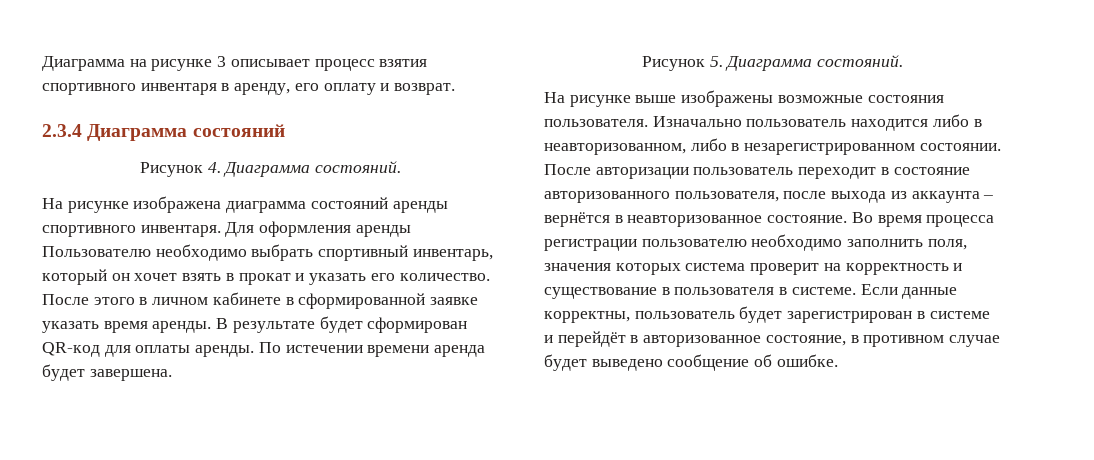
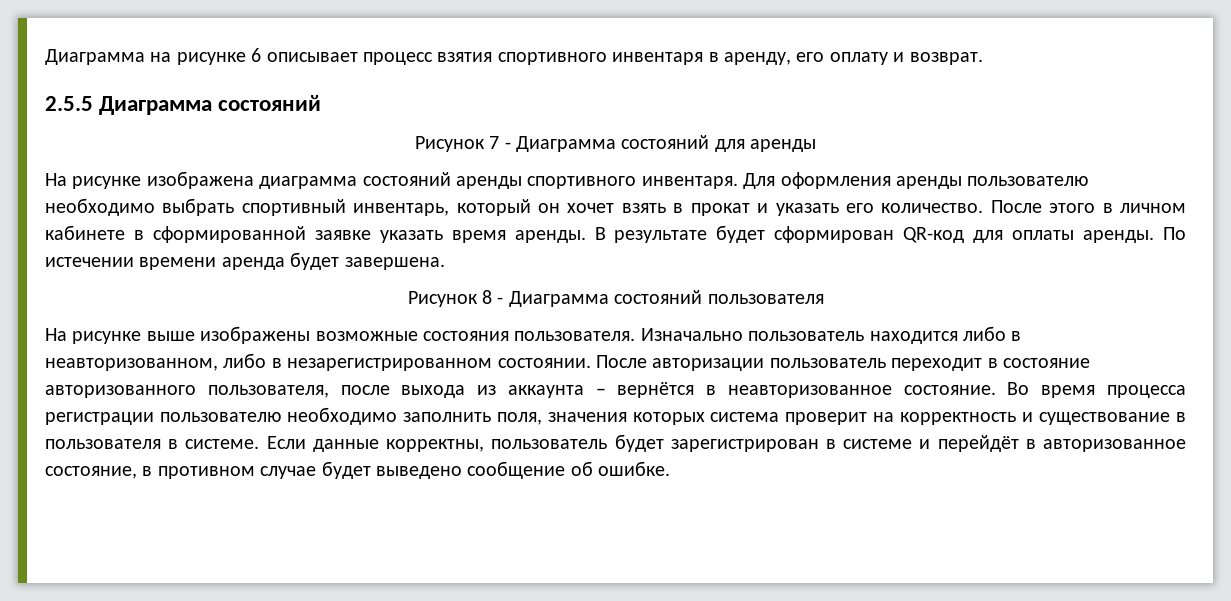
[217,56,227,67] 3 -> [251,48,262,62] 6
[42,124,82,137] 2.3.4 -> [45,96,93,111] 2.5.5
[207,161,402,177] 4. Диаграмма состояний. -> [489,135,817,152] 7 - Диаграмма состояний для аренды
[42,246,151,257] Пользователю -> [967,176,1089,186] пользователю
[709,55,904,71] 5. Диаграмма состояний. -> [481,290,824,307] 8 - Диаграмма состояний пользователя

